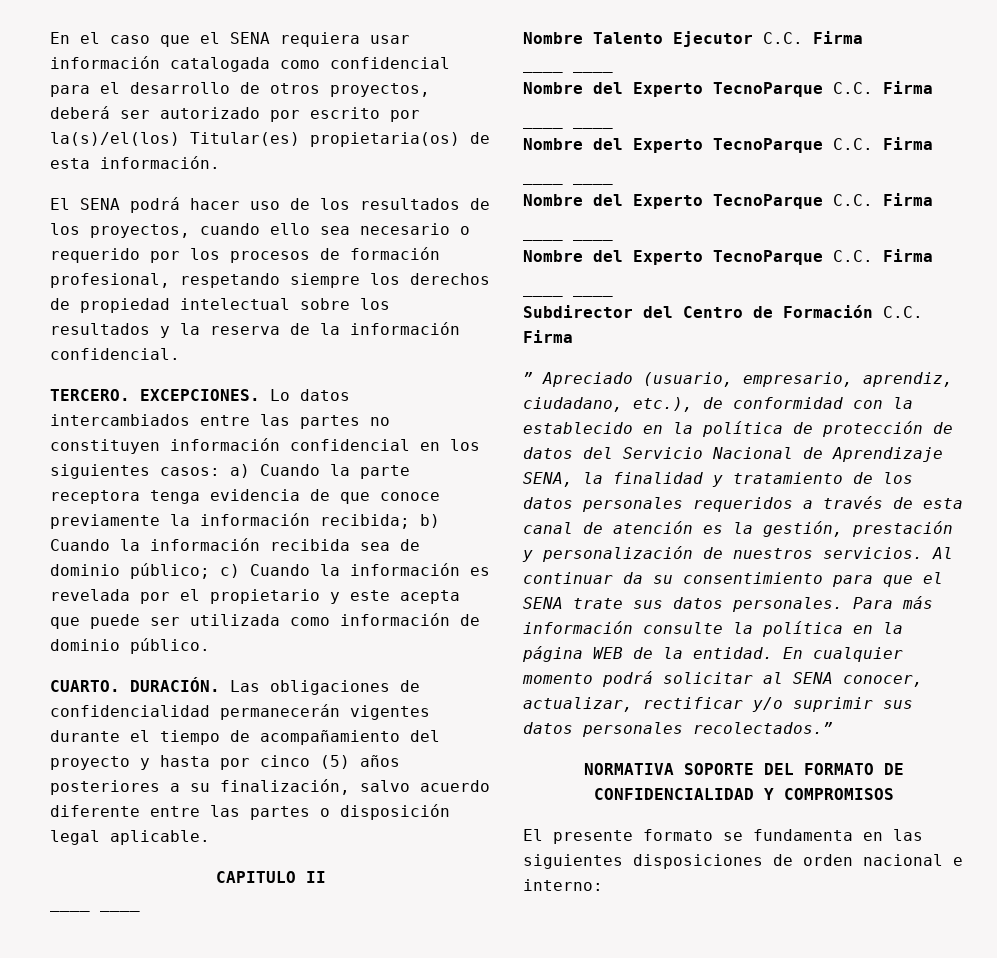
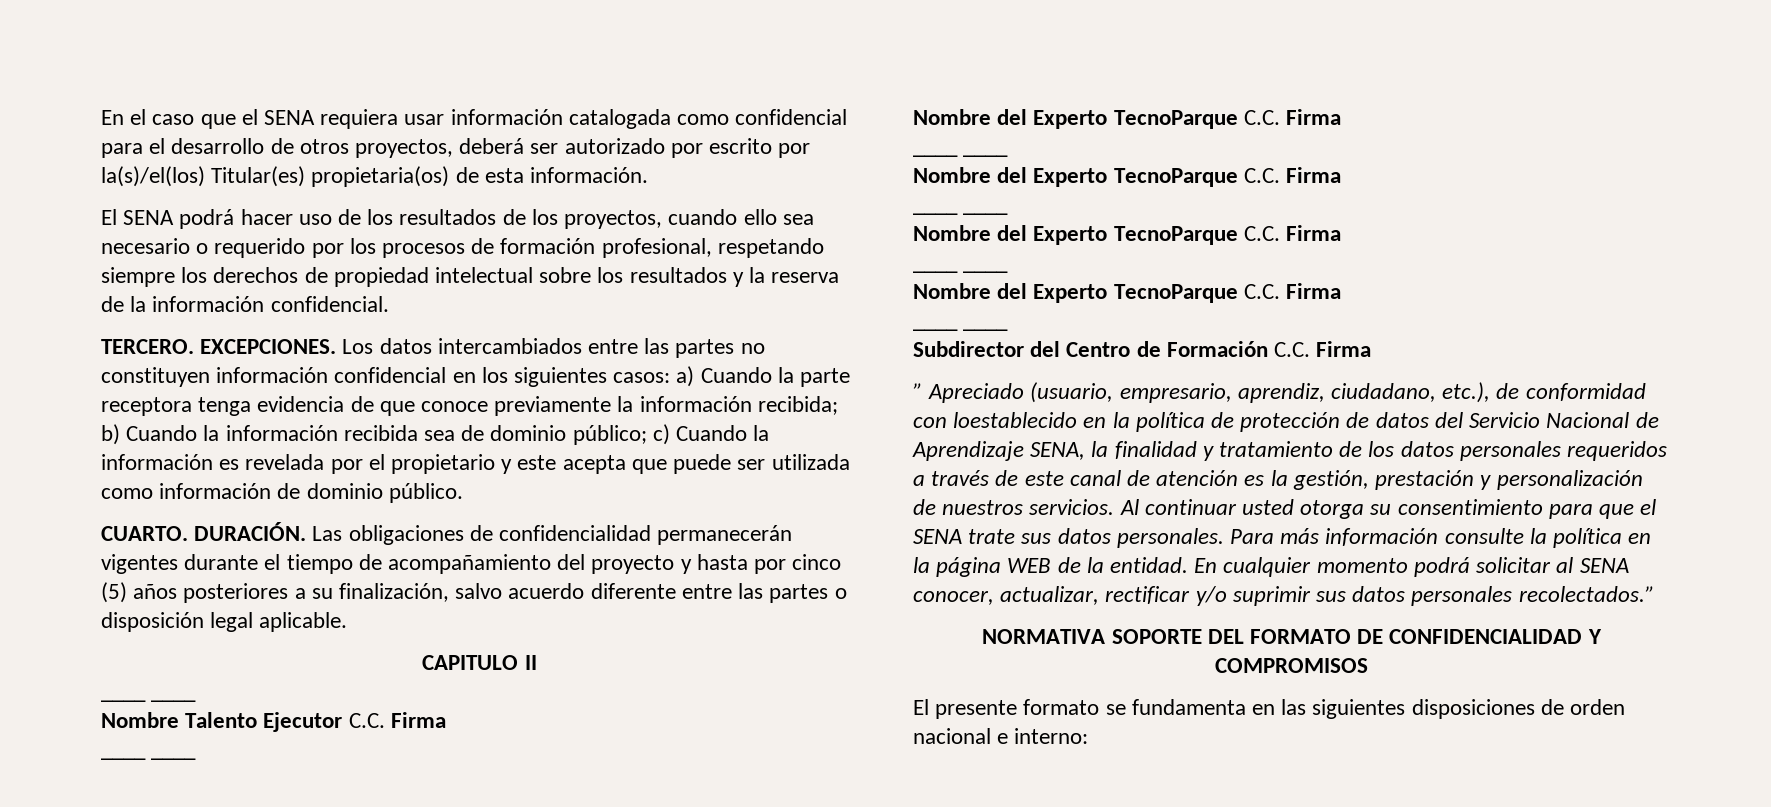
[270,389,290,401] Lo -> [342,339,374,354] Los
[893,397,913,409] [523,422,633,434] la establecido -> [953,412,1078,428] loestablecido
[923,498,963,509] esta -> [1024,471,1064,486] este
[623,572,643,584] da -> [1242,499,1365,519] usted otorga

